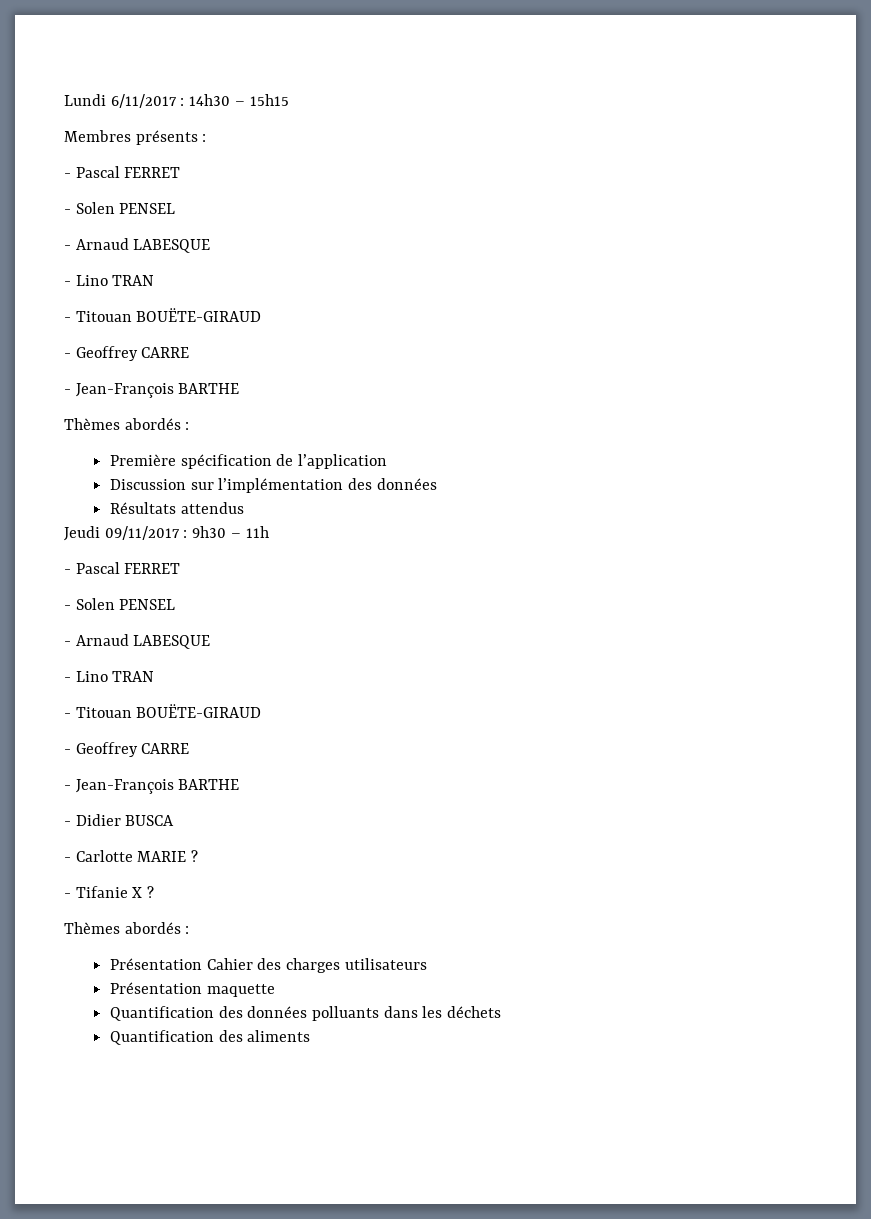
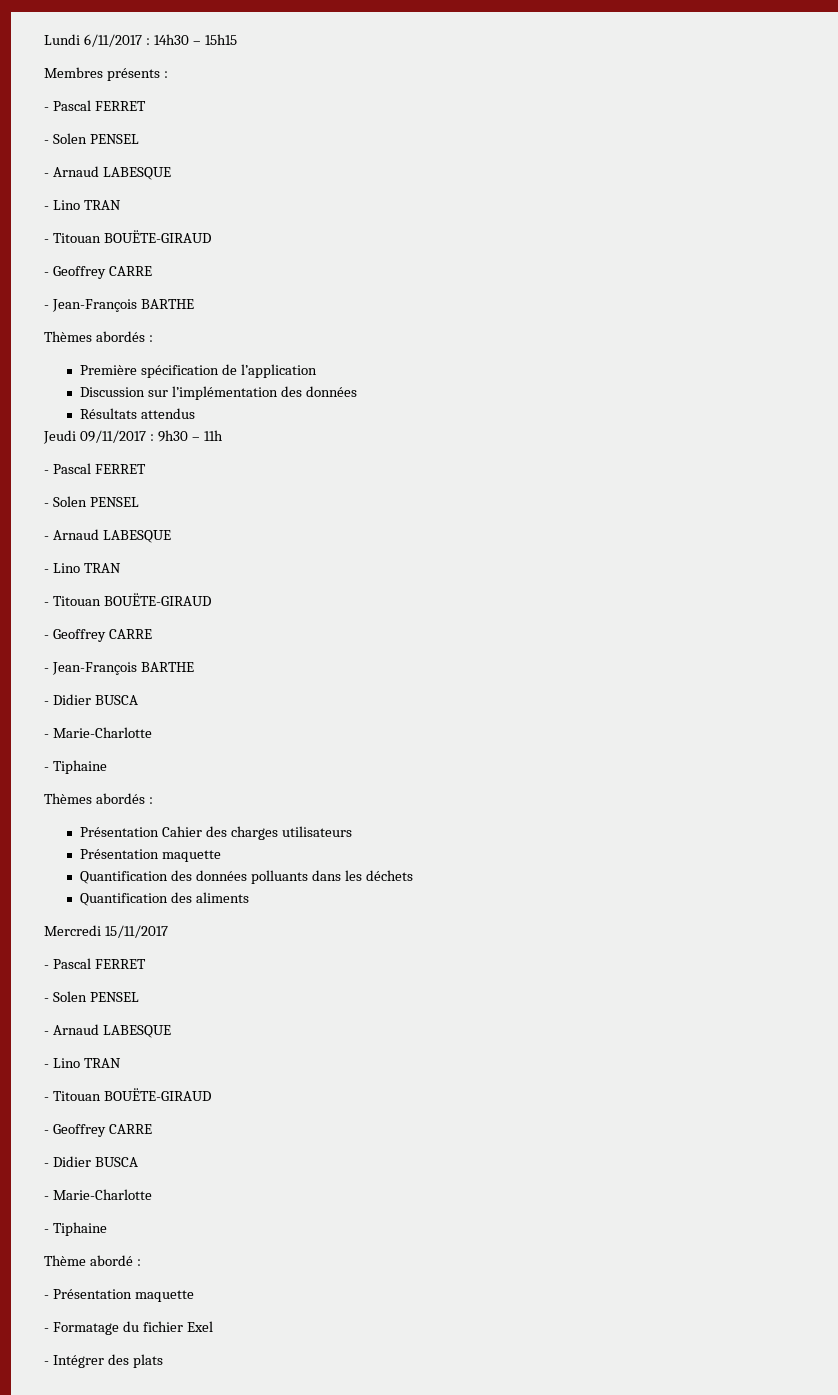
[75,850,199,862] [64,886,155,898] Carlotte MARIE ? // - Tifanie X ? -> [52,727,152,738] [44,760,107,774] Marie-Charlotte // - Tiphaine
(311, 1036) none -> [44,925,168,938] [44,958,146,969] [44,991,139,1002] [44,1024,171,1038] [44,1058,121,1068] [44,1088,211,1101] [44,1124,152,1137] [44,1156,138,1167] [44,1189,152,1200] [44,1222,107,1236] [44,1255,141,1266] [44,1289,194,1302] [44,1321,213,1335] [44,1354,163,1368] // Mercredi 15/11/2017 // - Pascal FERRET // - Solen PENSEL // - Arnaud LABESQUE // - Lino TRAN // - Titouan BOUËTE-GIRAUD // - Geoffrey CARRE // - Didier BUSCA // - Marie-Charlotte // - Tiphaine // Thème abordé : // - Présentation maquette // - Formatage du fichier Exel // - Intégrer des plats

